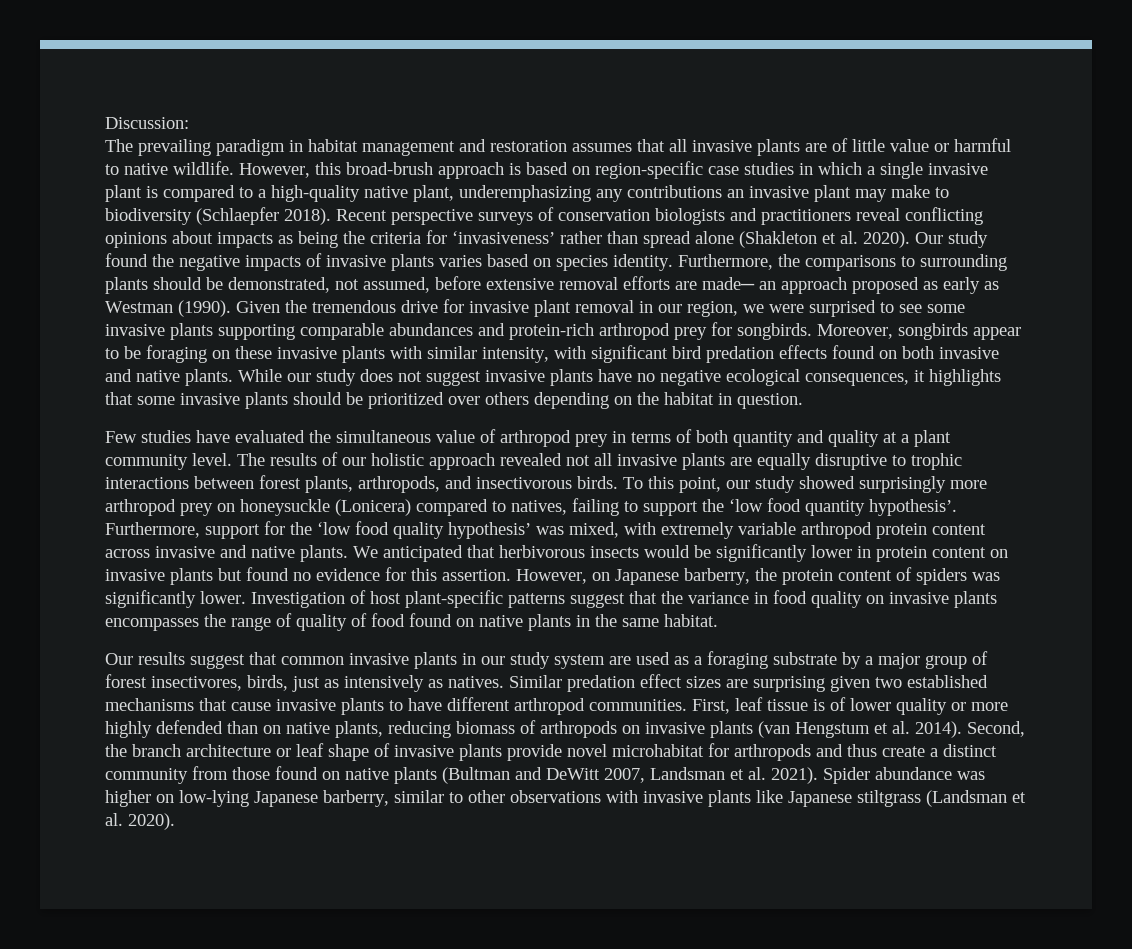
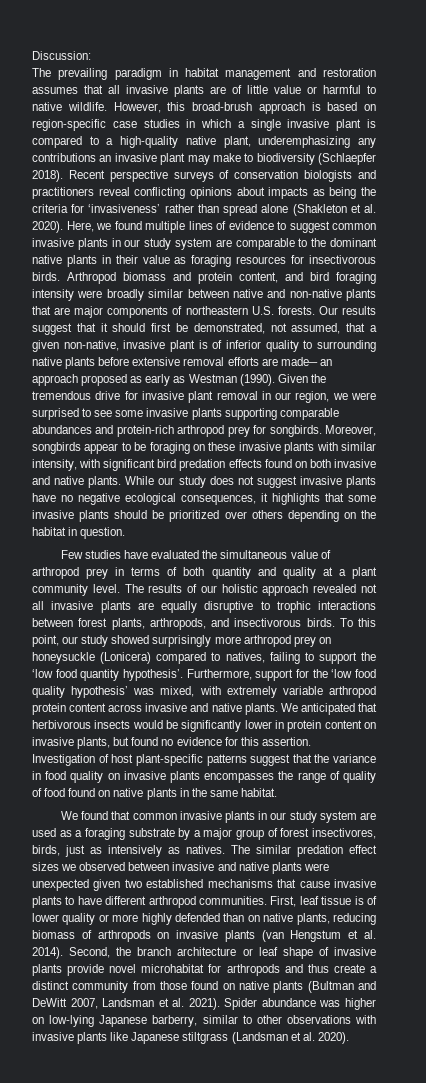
[915,231,988,248] [105,253,1007,271] [105,277,430,294] Our study found the negative impacts of invasive plants varies based on species identity. Furthermore, the comparisons to surrounding plants should be demonstrated, not assumed, -> [66,221,376,233] [32,238,378,250] [32,255,376,267] [32,272,376,284] [32,289,376,301] [32,306,376,318] [32,323,378,335] [32,340,376,352] [32,357,96,369] Here, we found multiple lines of evidence to suggest common invasive plants in our study system are comparable to the dominant native plants in their value as foraging resources for insectivorous birds. Arthropod biomass and protein content, and bird foraging intensity were broadly similar between native and non-native plants that are major components of northeastern U.S. forests. Our results suggest that it should first be demonstrated, not assumed, that a given non-native, invasive plant is of inferior quality to surrounding native plants
[170,568,213,585] plants -> [77,737,111,749] plants,
[516,567,1000,585] [105,590,246,608] However, on Japanese barberry, the protein content of spiders was significantly lower. -> (311, 741) none
[105,652,245,669] Our results suggest -> [60,811,109,820] We found
[509,675,562,688] Similar -> [231,845,291,854] The similar
[726,676,825,692] are surprising -> [61,862,329,874] [32,879,89,891] we observed between invasive and native plants were unexpected

